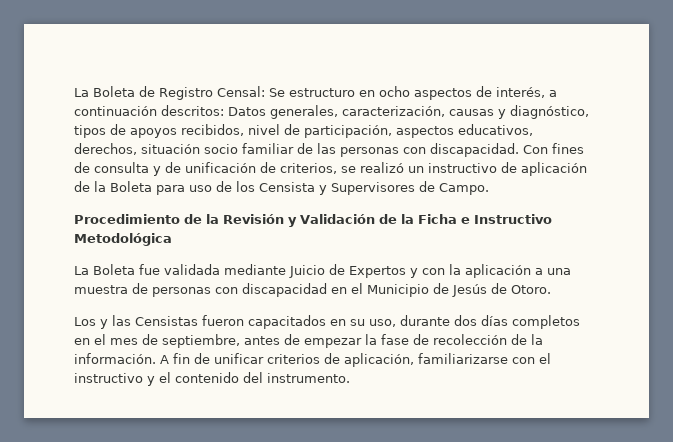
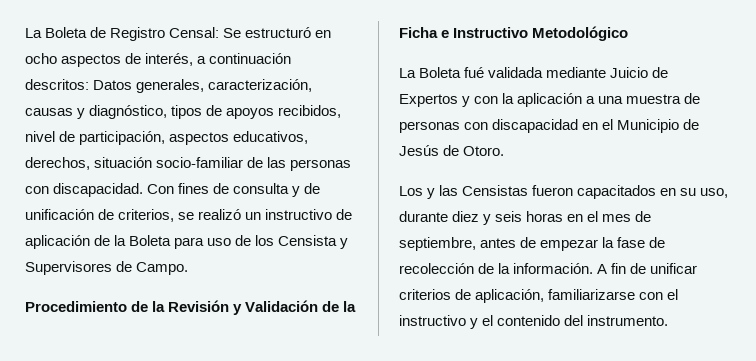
[289,88,355,97] estructuro -> [245,27,312,38] estructuró
[204,143,294,154] socio familiar -> [156,157,244,168] socio-familiar
[74,233,172,246] [74,264,160,275] Metodológica // La Boleta fue -> [532,26,629,41] [399,67,485,78] Metodológico // La Boleta fué
[454,315,580,329] dos días completos -> [452,211,564,225] diez y seis horas

